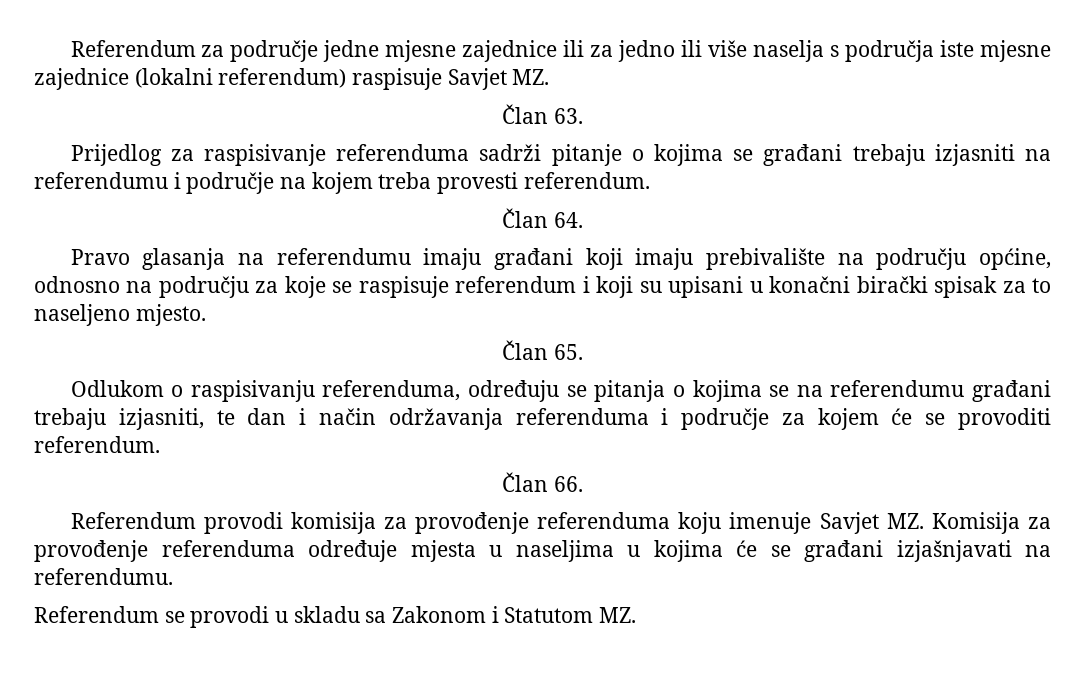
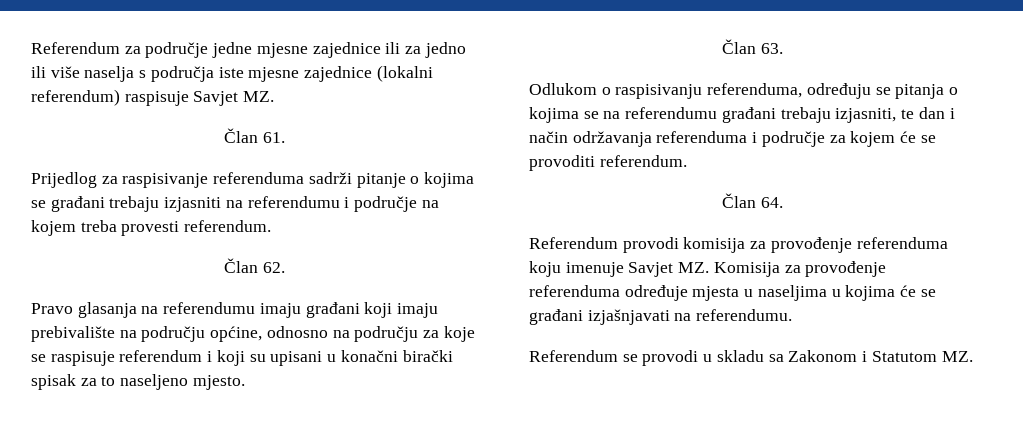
[553,108,583,124] 63. -> [262,132,285,143] 61.
[553,212,583,228] 64. -> [262,262,285,273] 62.
[553,344,583,360] 65. -> [760,43,783,54] 63.
[553,476,583,492] 66. -> [760,197,783,208] 64.

